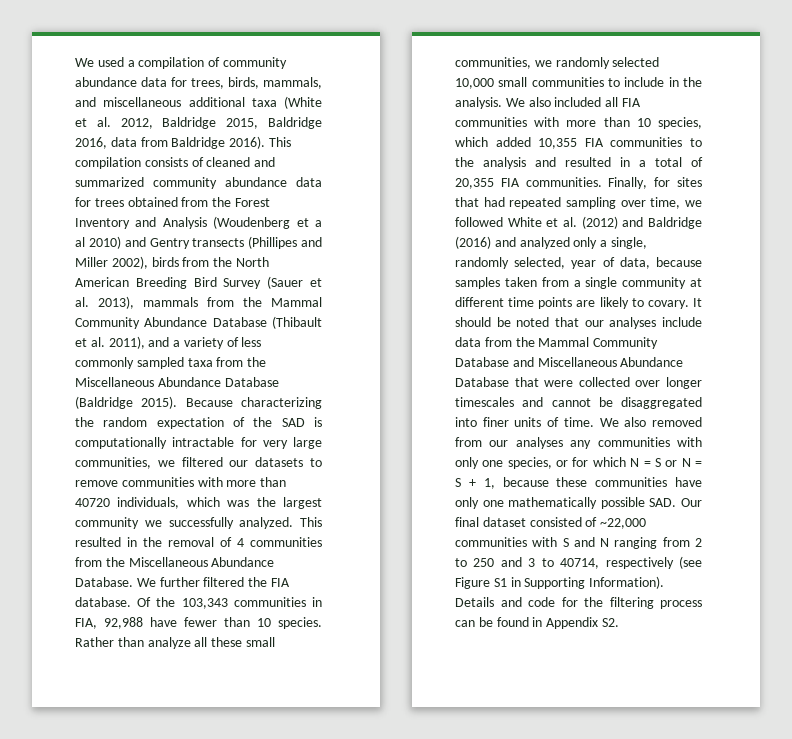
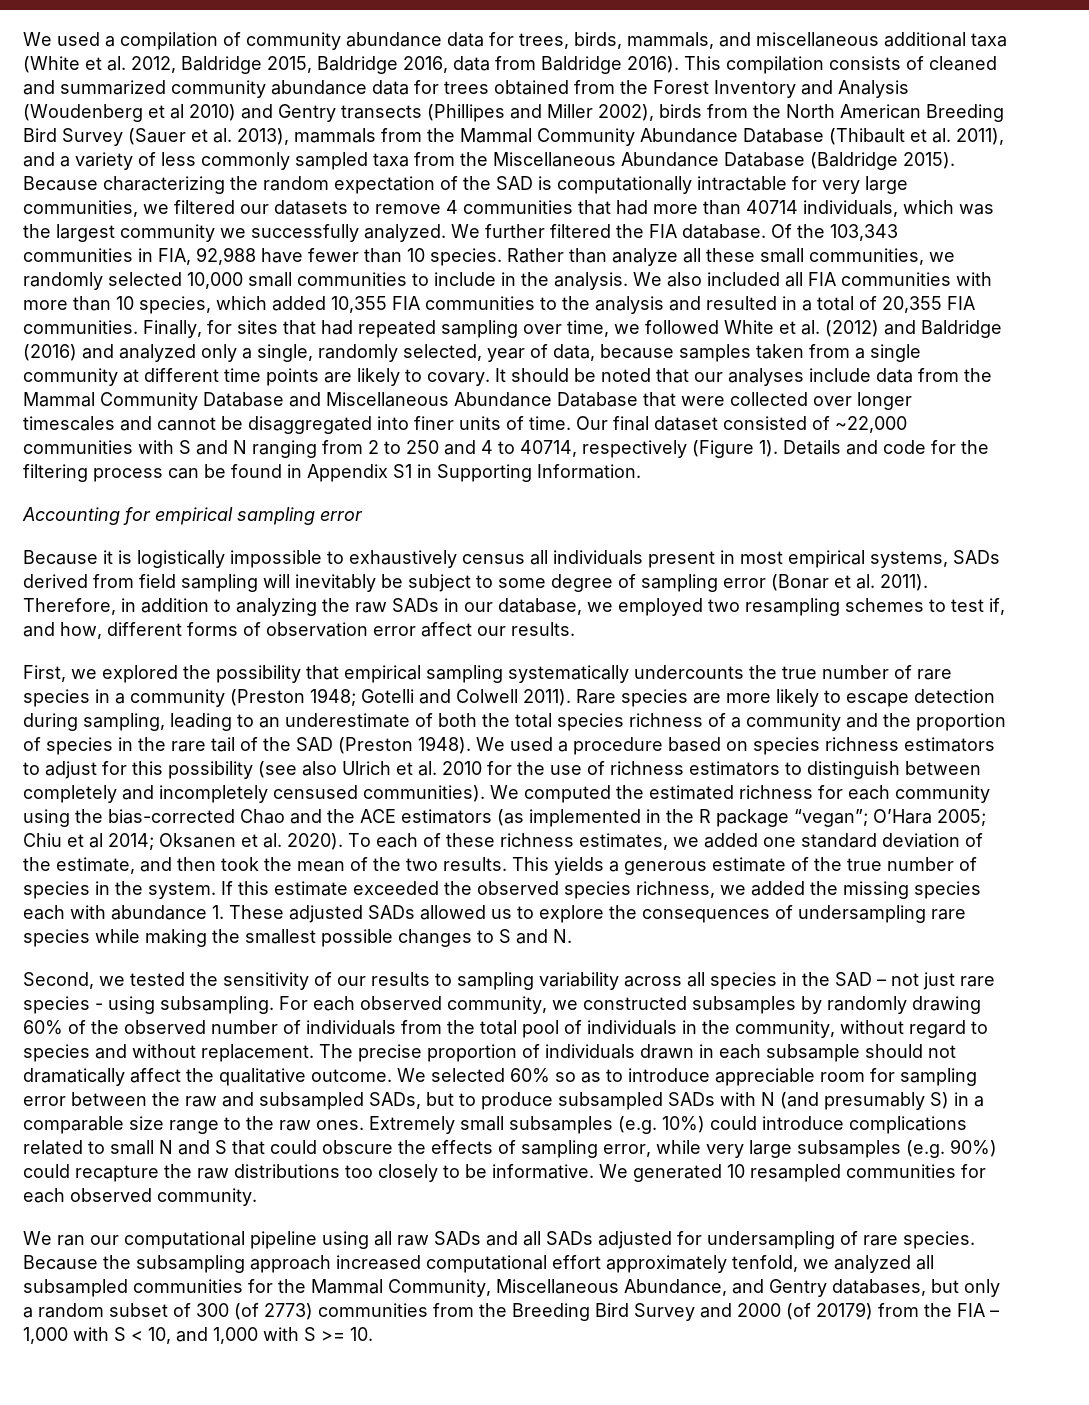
[315,220,322,227] a -> (165, 111) none
[121,477,287,487] [75,498,110,507] communities with more than 40720 -> [446,200,798,215] 4 communities that had more than 40714
[300,517,322,527] [75,537,322,547] [75,557,275,567] [75,577,133,587] This resulted in the removal of 4 communities from the Miscellaneous Abundance Database. -> (446, 233) none
[599,417,702,427] [455,437,702,449] [455,457,702,469] [455,477,702,489] [455,497,677,509] We also removed from our analyses any communities with only one species, or for which N = S or N = S + 1, because these communities have only one mathematically possible SAD. -> (571, 423) none
[528,558,536,567] 3 -> [481,440,493,454] 4
[679,556,702,569] [455,576,665,589] (see Figure S1 in Supporting Information). -> [692,440,778,458] (Figure 1).
[601,618,619,627] S2. -> [393,464,641,482] [22,507,363,525] [23,550,1000,568] [23,574,928,592] [23,598,1005,616] [23,622,575,639] [23,665,952,683] [23,688,995,707] [23,713,1006,731] [23,736,995,755] [23,761,981,779] [23,785,990,803] [23,809,986,827] [23,833,983,850] [23,857,977,875] [23,881,981,899] [23,905,966,923] [23,929,572,947] [23,972,995,990] [23,996,981,1014] [23,1020,988,1038] [23,1044,956,1062] [23,1068,977,1086] [23,1092,984,1110] [23,1116,967,1134] [23,1139,997,1158] [23,1164,986,1182] [23,1188,257,1206] [23,1231,975,1249] [23,1255,934,1273] [23,1279,1000,1297] [23,1302,999,1321] [23,1327,373,1344] S1 in Supporting Information. // Accounting for empirical sampling error // Because it is logistically impossible to exhaustively census all individuals present in most empirical systems, SADs derived from field sampling will inevitably be subject to some degree of sampling error (Bonar et al. 2011). Therefore, in addition to analyzing the raw SADs in our database, we employed two resampling schemes to test if, and how, different forms of observation error affect our results. // First, we explored the possibility that empirical sampling systematically undercounts the true number of rare species in a community (Preston 1948; Gotelli and Colwell 2011). Rare species are more likely to escape detection during sampling, leading to an underestimate of both the total species richness of a community and the proportion of species in the rare tail of the SAD (Preston 1948). We used a procedure based on species richness estimators to adjust for this possibility (see also Ulrich et al. 2010 for the use of richness estimators to distinguish between completely and incompletely censused communities). We computed the estimated richness for each community using the bias-corrected Chao and the ACE estimators (as implemented in the R package “vegan”; O’Hara 2005; Chiu et al 2014; Oksanen et al. 2020). To each of these richness estimates, we added one standard deviation of the estimate, and then took the mean of the two results. This yields a generous estimate of the true number of species in the system. If this estimate exceeded the observed species richness, we added the missing species each with abundance 1. These adjusted SADs allowed us to explore the consequences of undersampling rare species while making the smallest possible changes to S and N. // Second, we tested the sensitivity of our results to sampling variability across all species in the SAD – not just rare species - using subsampling. For each observed community, we constructed subsamples by randomly drawing 60% of the observed number of individuals from the total pool of individuals in the community, without regard to species and without replacement. The precise proportion of individuals drawn in each subsample should not dramatically affect the qualitative outcome. We selected 60% so as to introduce appreciable room for sampling error between the raw and subsampled SADs, but to produce subsampled SADs with N (and presumably S) in a comparable size range to the raw ones. Extremely small subsamples (e.g. 10%) could introduce complications related to small N and S that could obscure the effects of sampling error, while very large subsamples (e.g. 90%) could recapture the raw distributions too closely to be informative. We generated 10 resampled communities for each observed community. // We ran our computational pipeline using all raw SADs and all SADs adjusted for undersampling of rare species. Because the subsampling approach increased computational effort approximately tenfold, we analyzed all subsampled communities for the Mammal Community, Miscellaneous Abundance, and Gentry databases, but only a random subset of 300 (of 2773) communities from the Breeding Bird Survey and 2000 (of 20179) from the FIA – 1,000 with S < 10, and 1,000 with S >= 10.

